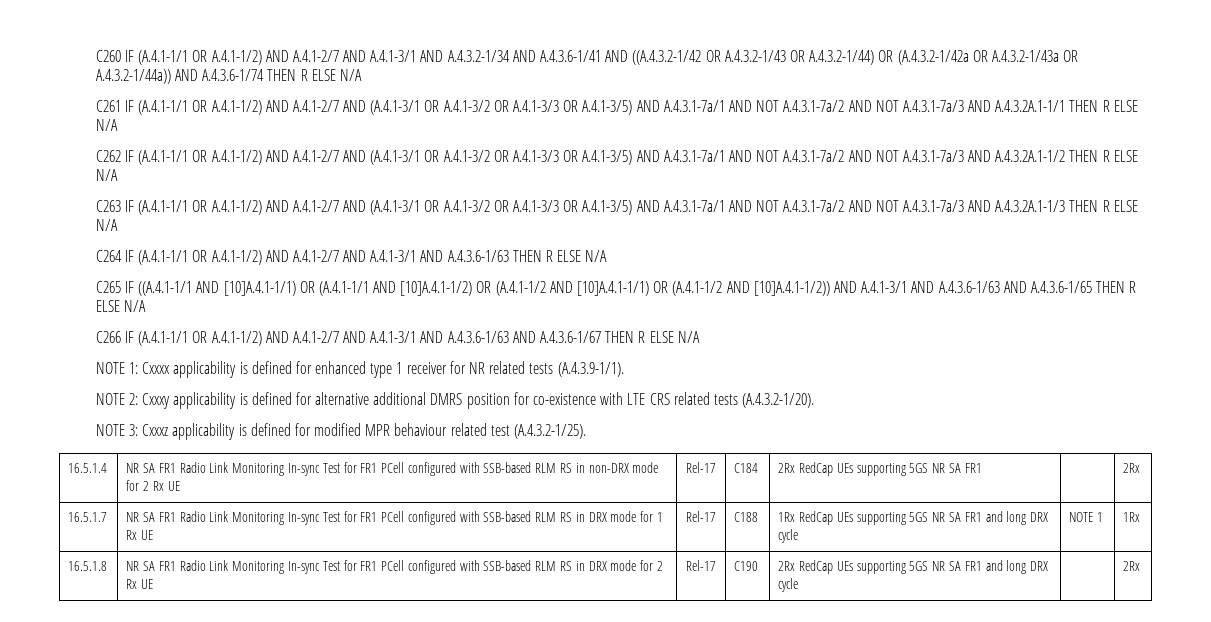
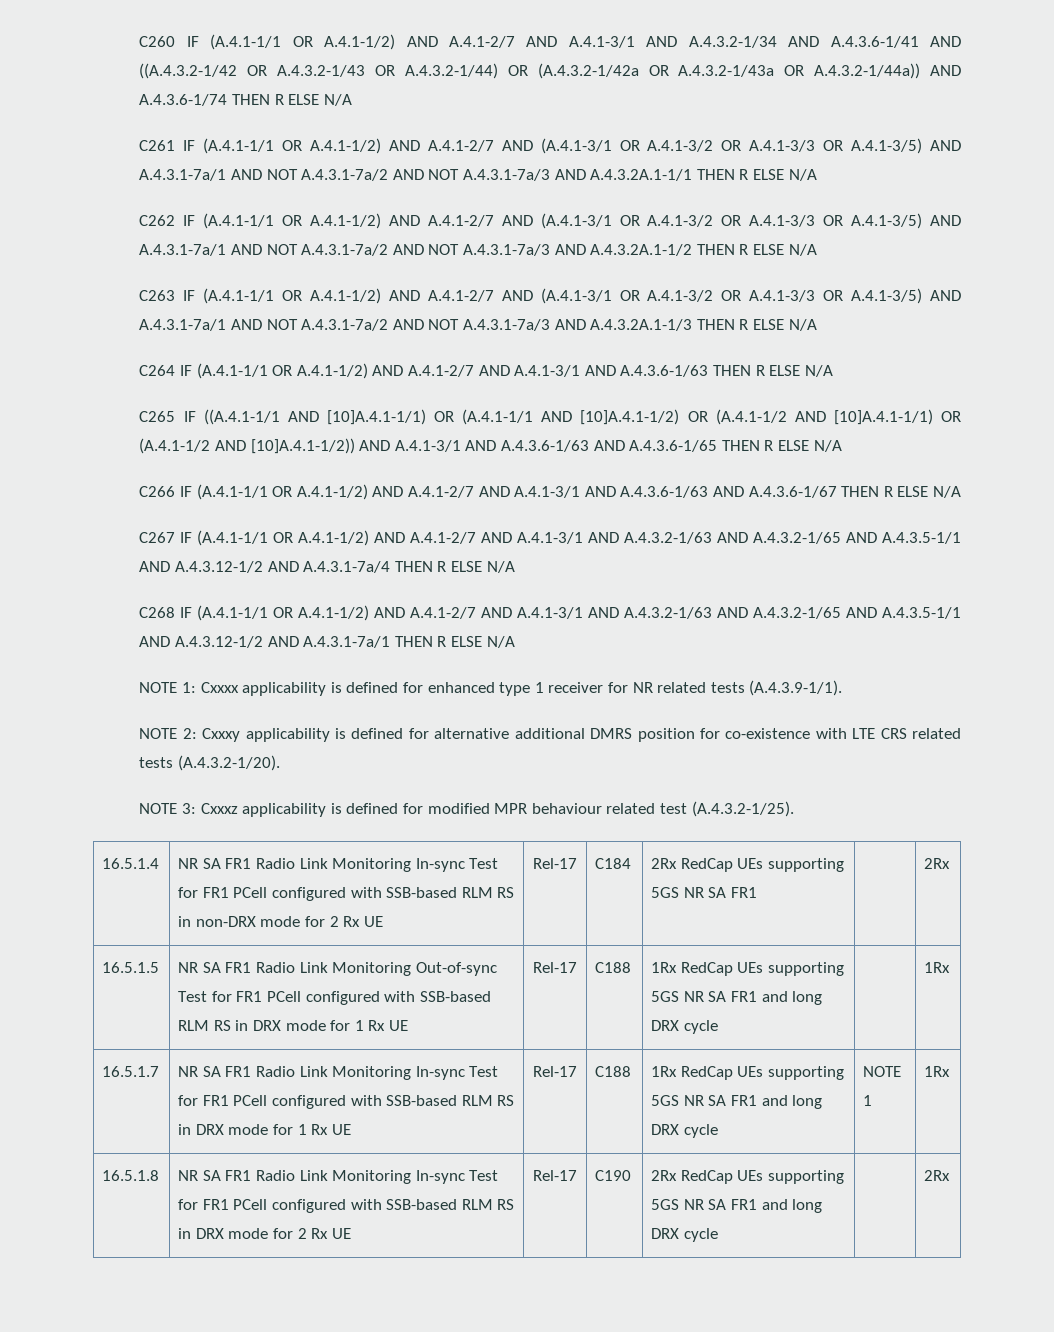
(700, 337) none -> [139,530,962,546] [139,561,515,573] [139,605,962,621] [139,636,515,648] // C267 IF (A.4.1-1/1 OR A.4.1-1/2) AND A.4.1-2/7 AND A.4.1-3/1 AND A.4.3.2-1/63 AND A.4.3.2-1/65 AND A.4.3.5-1/1 AND A.4.3.12-1/2 AND A.4.3.1-7a/4 THEN R ELSE N/A // C268 IF (A.4.1-1/1 OR A.4.1-1/2) AND A.4.1-2/7 AND A.4.1-3/1 AND A.4.3.2-1/63 AND A.4.3.2-1/65 AND A.4.3.5-1/1 AND A.4.3.12-1/2 AND A.4.3.1-7a/1 THEN R ELSE N/A
(1141, 468) none -> [102,962,160,973] [178,962,497,976] [178,991,491,1005] [178,1020,408,1031] [533,962,577,973] [595,962,632,973] [651,962,845,976] [651,991,823,1005] [651,1020,718,1034] [924,962,951,973] // 16.5.1.5 | NR SA FR1 Radio Link Monitoring Out-of-sync Test for FR1 PCell configured with SSB-based RLM RS in DRX mode for 1 Rx UE | Rel-17 | C188 | 1Rx RedCap UEs supporting 5GS NR SA FR1 and long DRX cycle | | 1Rx

